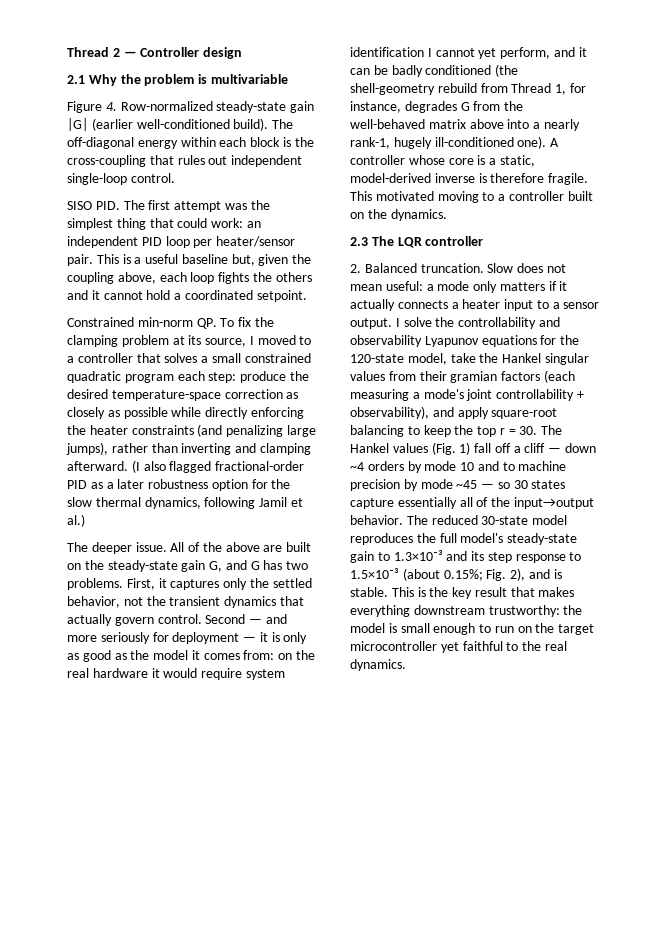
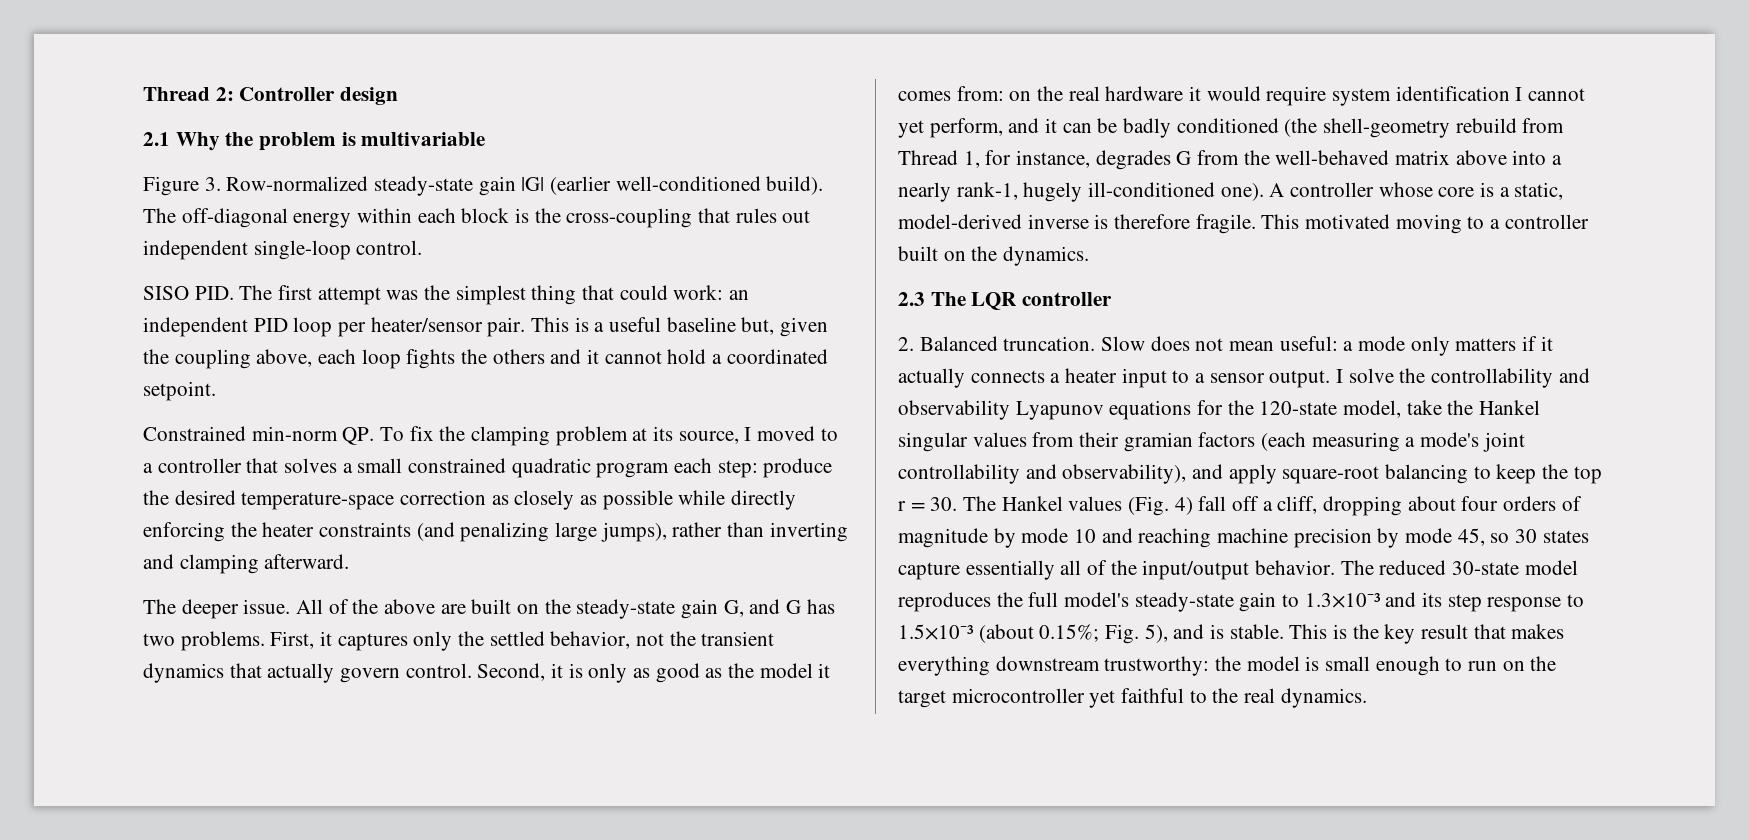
[67,47,137,57] Thread 2 — -> [143,87,234,101] Thread 2:
[105,102,117,111] 4. -> [204,177,221,191] 3.
[131,460,305,473] [67,479,291,491] [67,497,303,509] [67,514,85,527] (I also flagged fractional-order PID as a later robustness option for the slow thermal dynamics, following Jamil et al.) -> (350, 561) none
[205,614,287,624] [67,632,257,644] Second — and more seriously for deployment — -> [477,663,546,681] Second,
[576,391,584,399] + -> [1025,464,1057,479] and
[459,442,471,455] 1) -> [1174,497,1193,515] 4)
[524,443,597,453] [350,461,404,471] cliff — down ~4 orders -> [1277,496,1582,516] [898,528,988,548] cliff, dropping about four orders of magnitude
[502,462,515,471] to -> [1138,528,1212,548] reaching
[456,480,495,489] ~45 — -> [1457,528,1485,546] 45,
[513,497,594,509] input→output -> [1142,560,1250,580] input/output
[510,568,526,581] 2), -> [1144,624,1168,643] 5),

